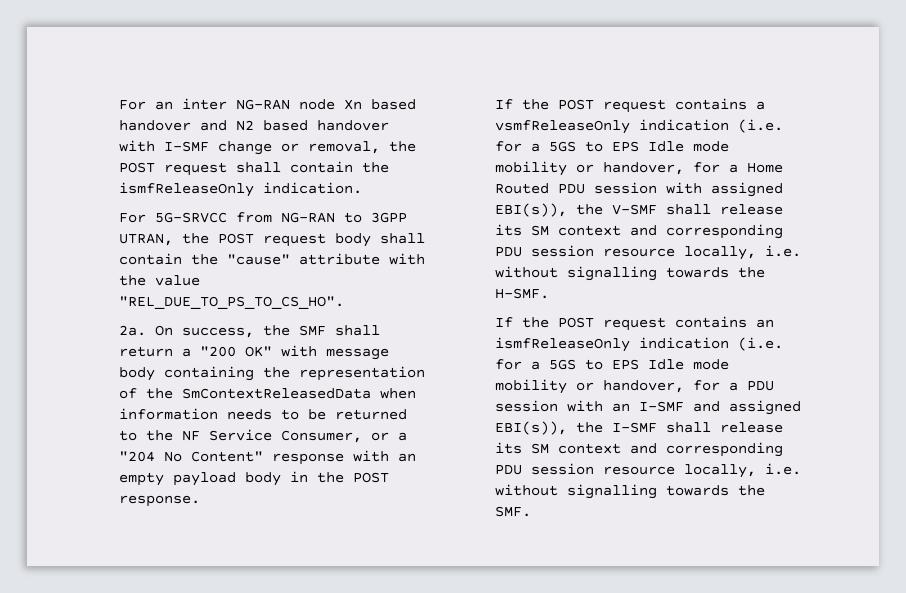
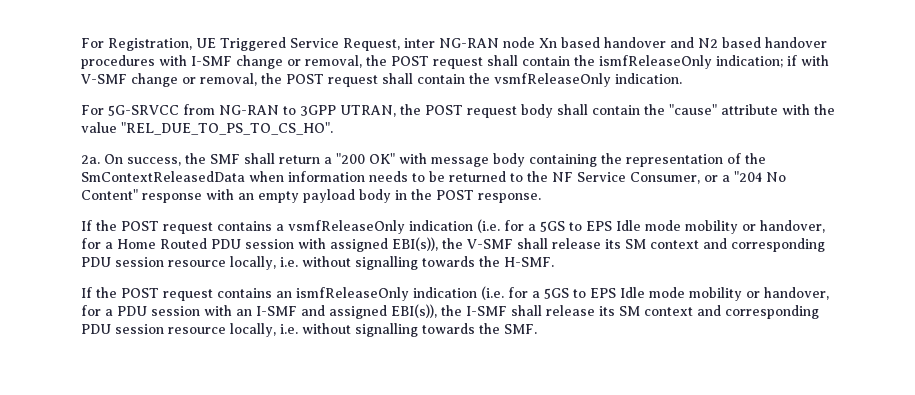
[118,100,173,110] For an -> [80,37,400,51] For Registration, UE Triggered Service Request,
(389, 125) none -> [80,55,155,69] procedures
(254, 189) none -> [715,55,829,68] [80,73,611,87] indication; if with V-SMF change or removal, the POST request shall contain the vsmfReleaseOnly

